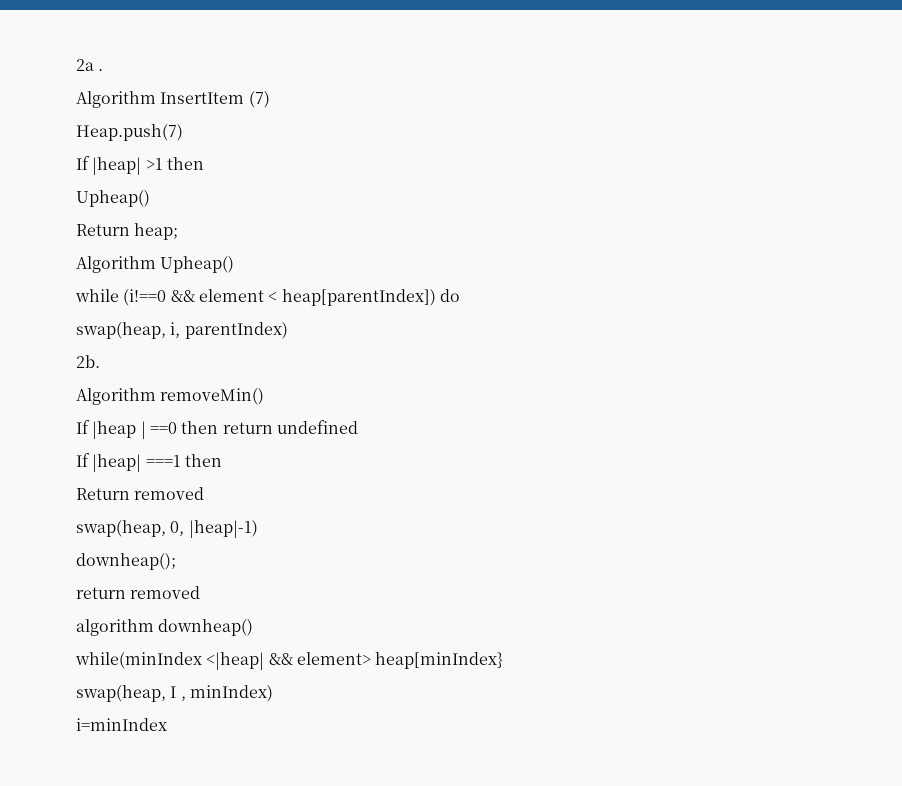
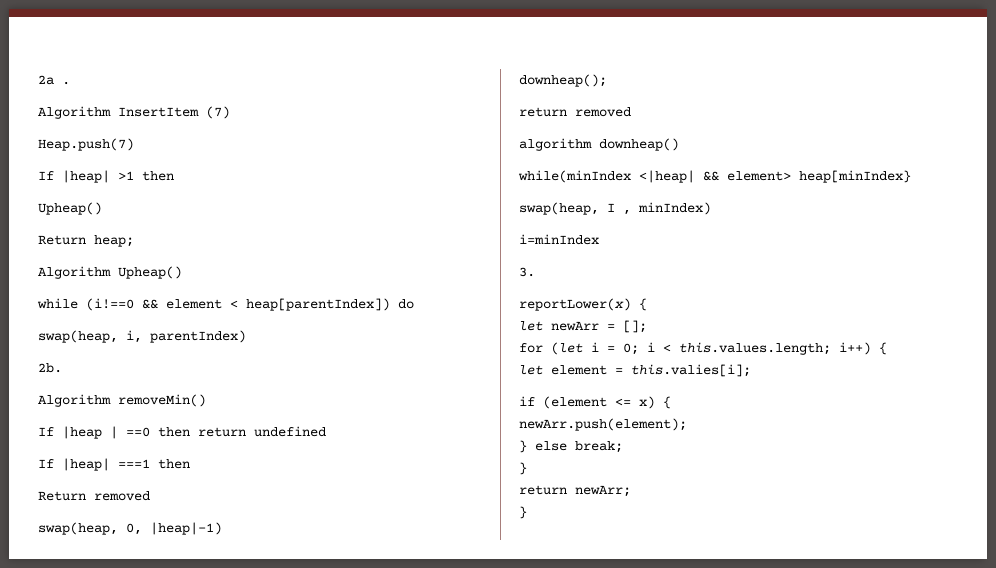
(167, 724) none -> [519,267,535,277] [519,298,647,311] [519,320,647,333] [519,342,887,355] [519,364,751,377] [519,396,671,409] [519,418,687,431] [519,440,623,453] [519,462,527,475] [519,485,631,497] [519,506,527,519] // 3. // reportLower(x) { // let newArr = []; // for (let i = 0; i < this.values.length; i++) { // let element = this.valies[i]; // if (element <= x) { // newArr.push(element); // } else break; // } // return newArr; // }

